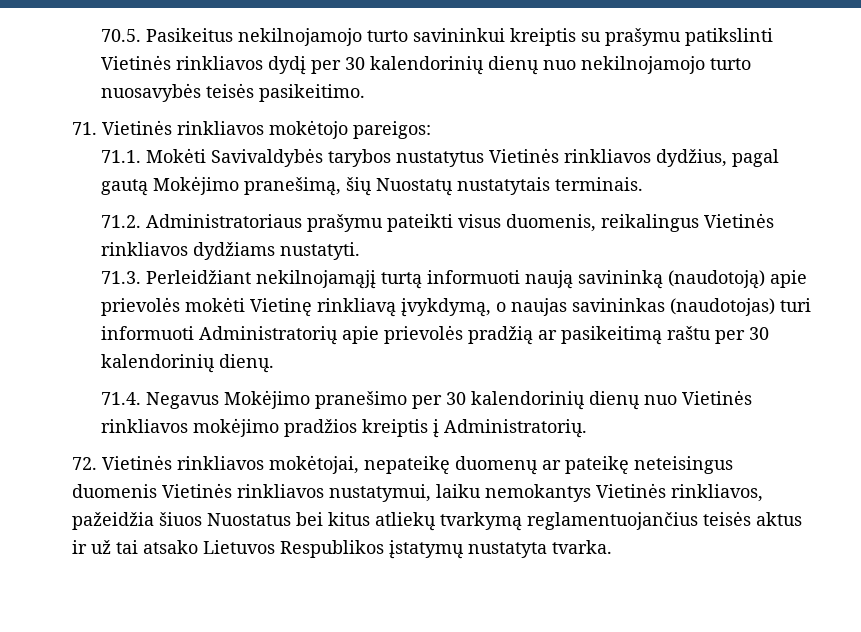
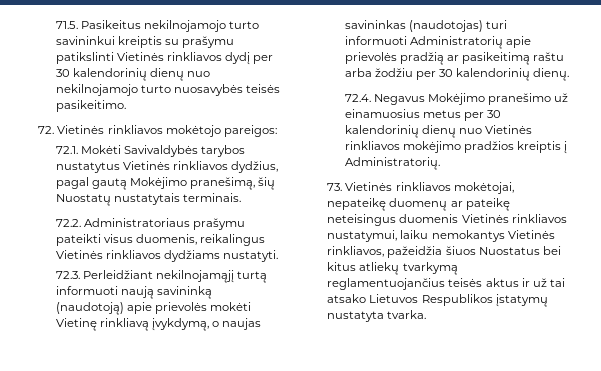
[101,29,142,42] 70.5. -> [55,21,78,29] 71.5.
[71,122,97,135] 71. -> [38,126,55,134] 72.
[101,150,142,163] 71.1. -> [55,146,78,154] 72.1.
[101,215,142,228] 71.2. -> [55,219,81,227] 72.2.
[101,271,142,284] 71.3. -> [55,271,80,279] 72.3.
(712, 333) none -> [344,68,413,77] arba žodžiu
[101,392,142,405] 71.4. -> [344,94,371,102] 72.4.
(408, 400) none -> [554,93,569,102] [344,109,461,118] už einamuosius metus
[71,457,97,470] 72. -> [327,183,343,191] 73.

